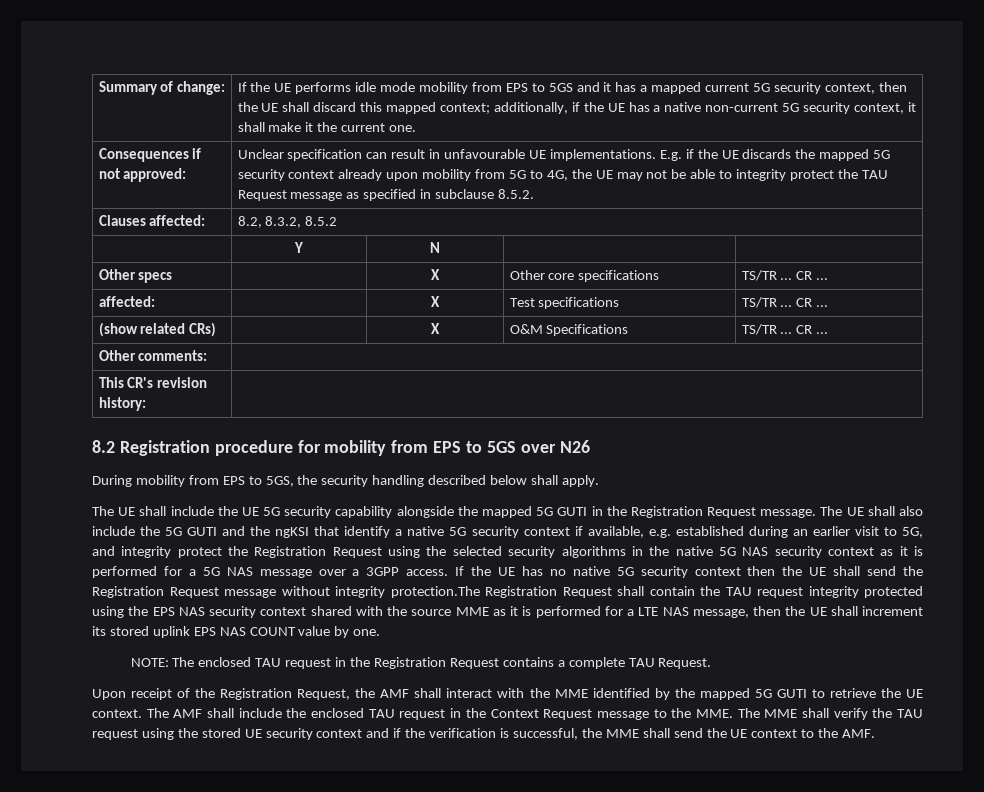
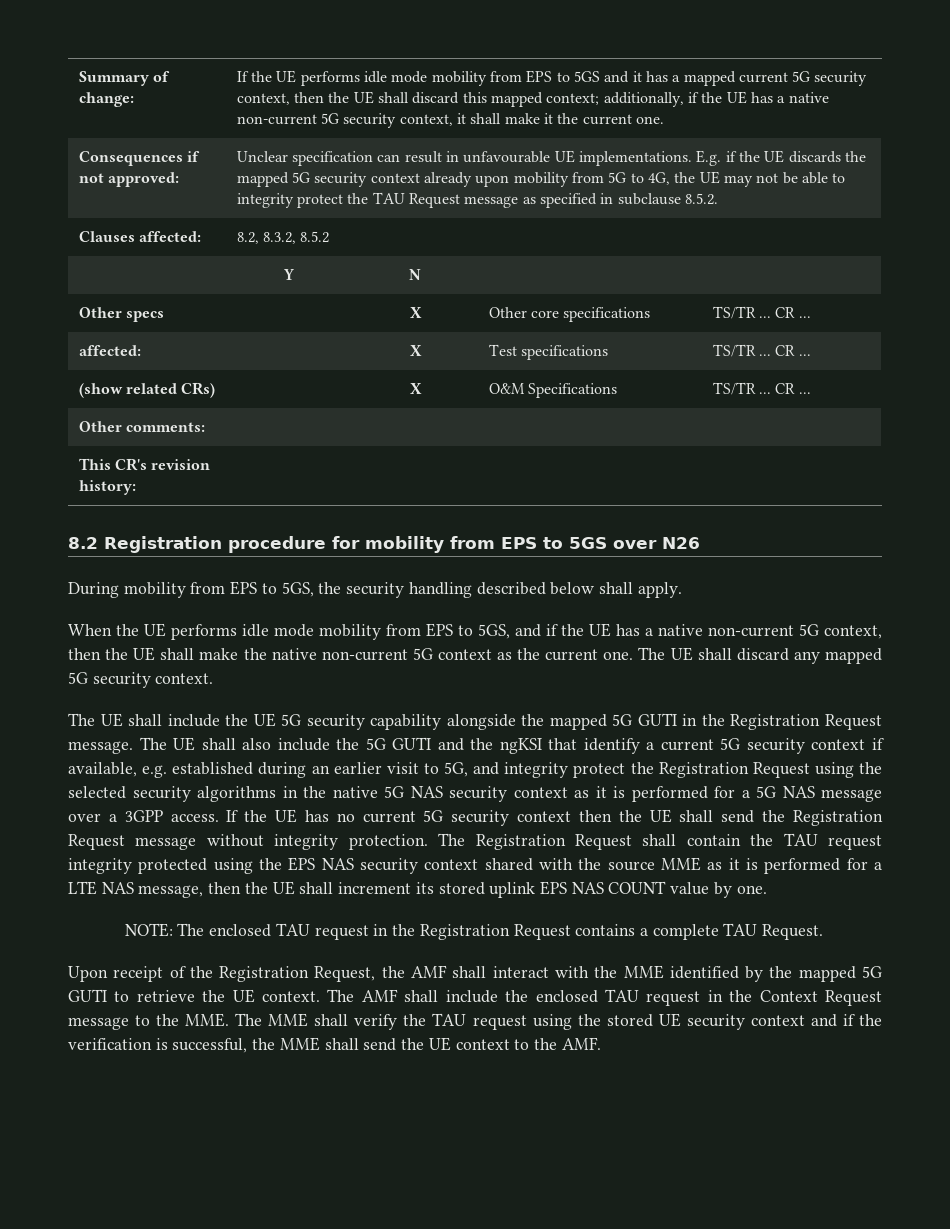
(599, 481) none -> [68,623,882,640] [68,647,882,664] [68,672,214,688] // When the UE performs idle mode mobility from EPS to 5GS, and if the UE has a native non-current 5G context, then the UE shall make the native non-current 5G context as the current one. The UE shall discard any mapped 5G security context.
[407,526,445,536] native -> [660,739,714,751] current
[572,566,610,576] native -> [362,811,416,823] current
[390,586,480,598] protection.The -> [348,833,466,850] protection. The

